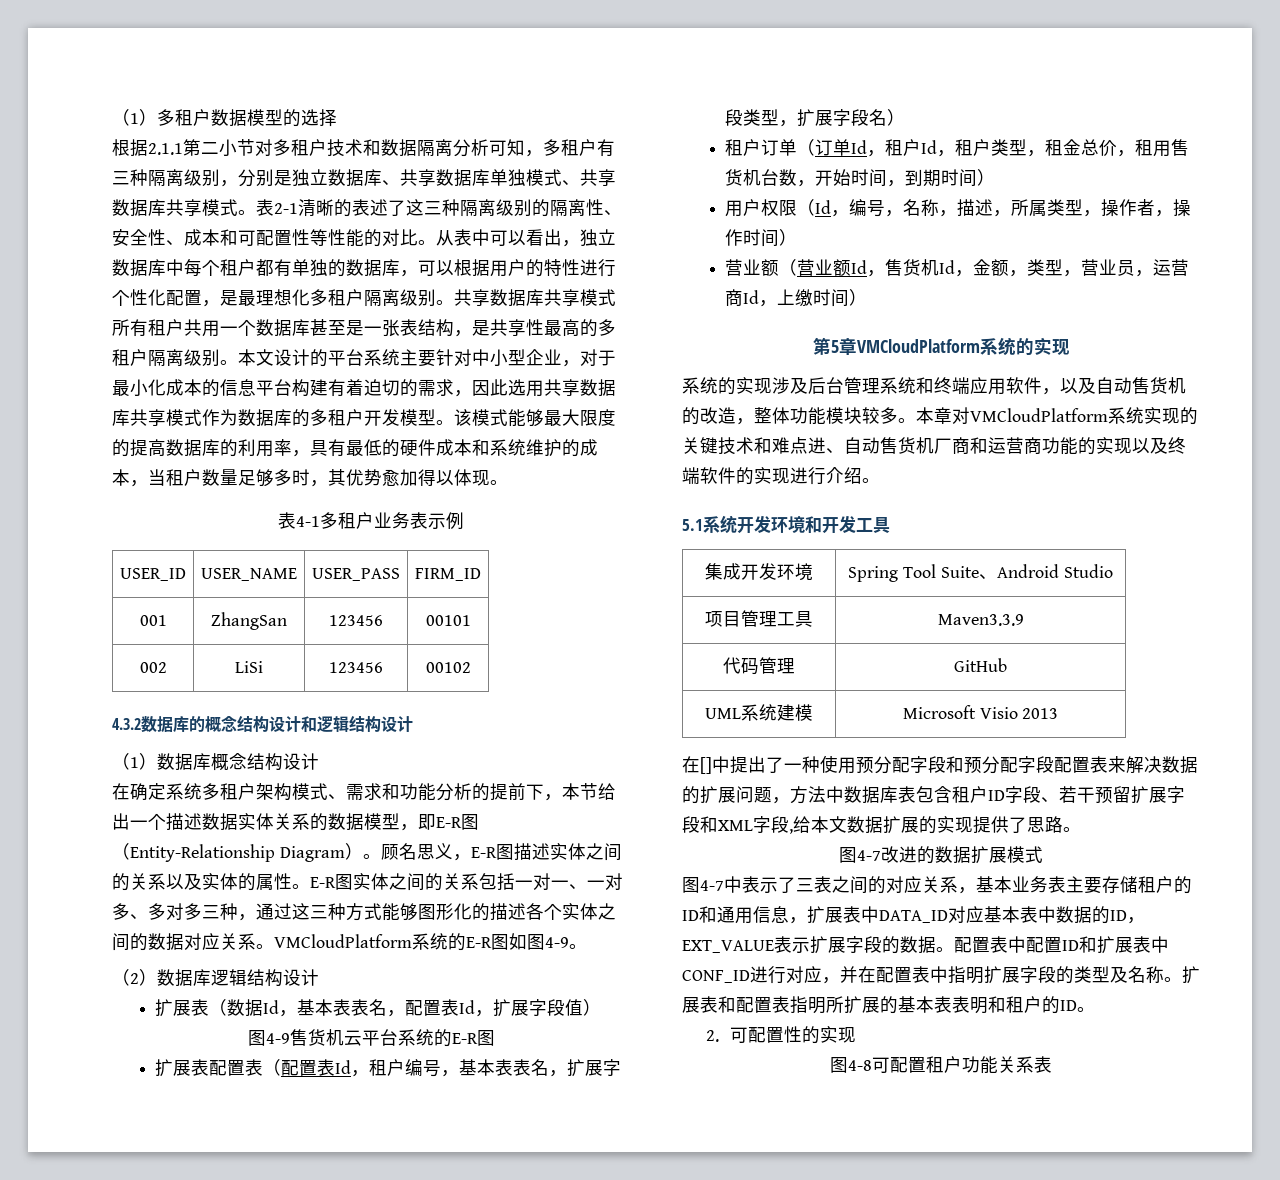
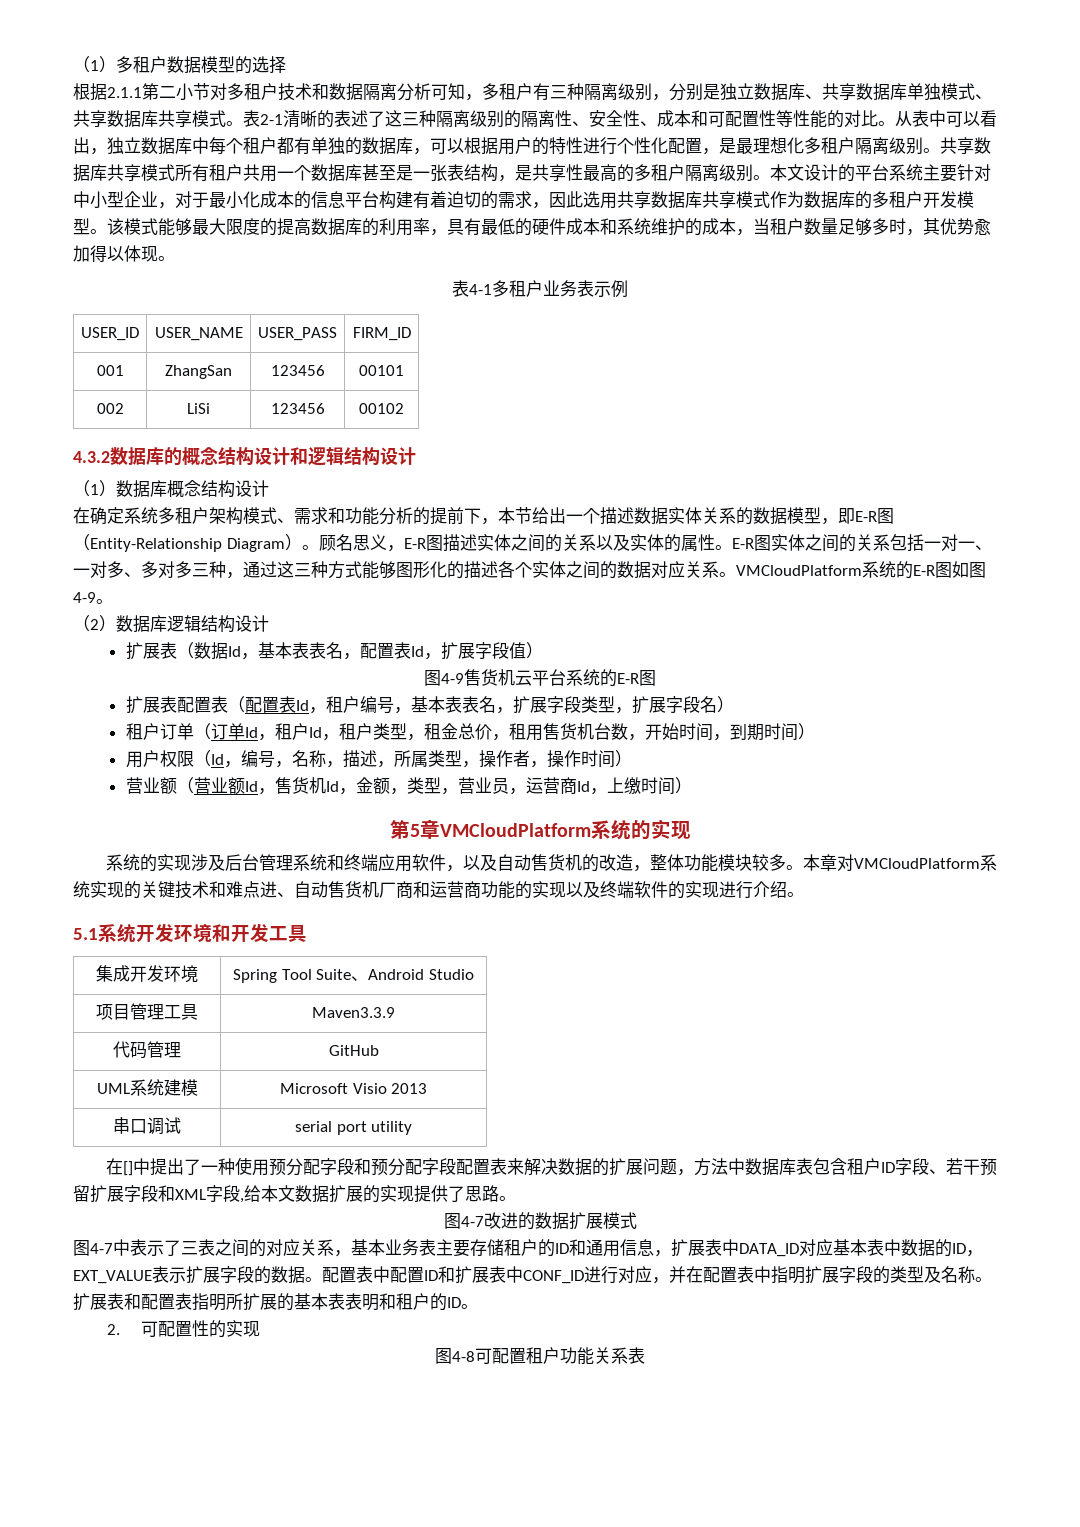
(1059, 713) none -> [113,1117,181,1135] [294,1121,413,1135] // 串口调试 | serial port utility

